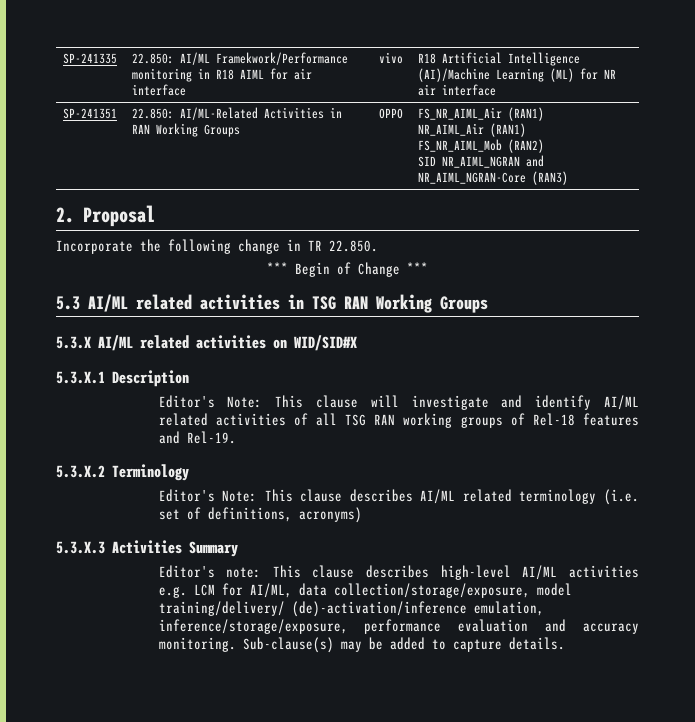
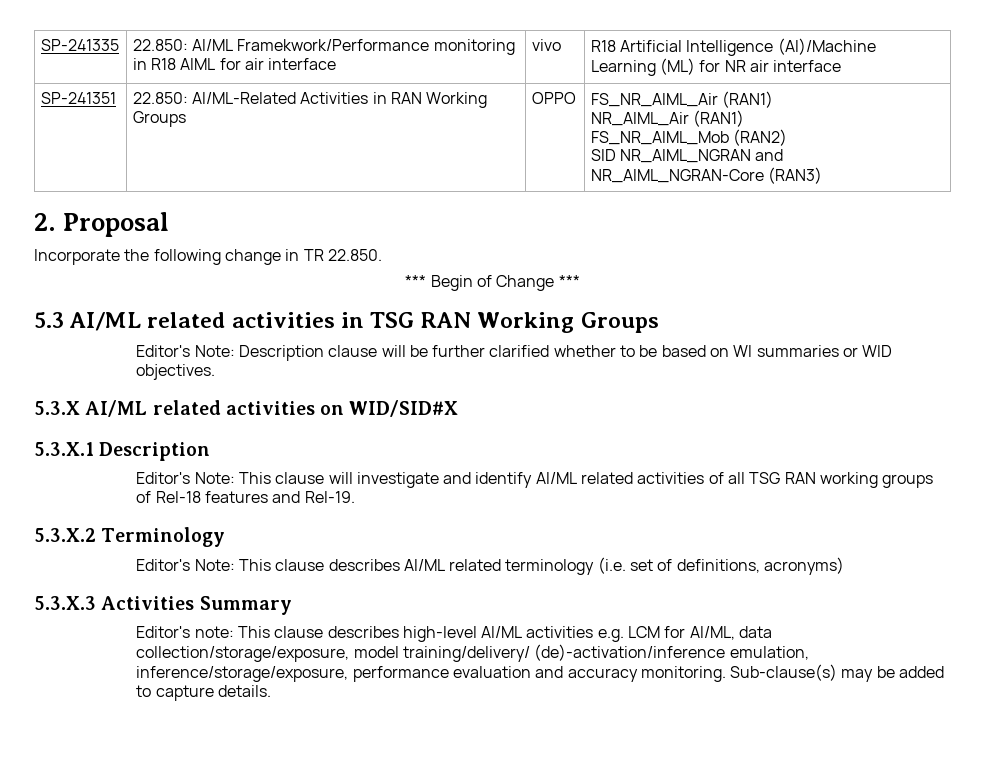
(488, 304) none -> [136,345,893,361] [136,364,216,380] // Editor's Note: Description clause will be further clarified whether to be based on WI summaries or WID objectives.

